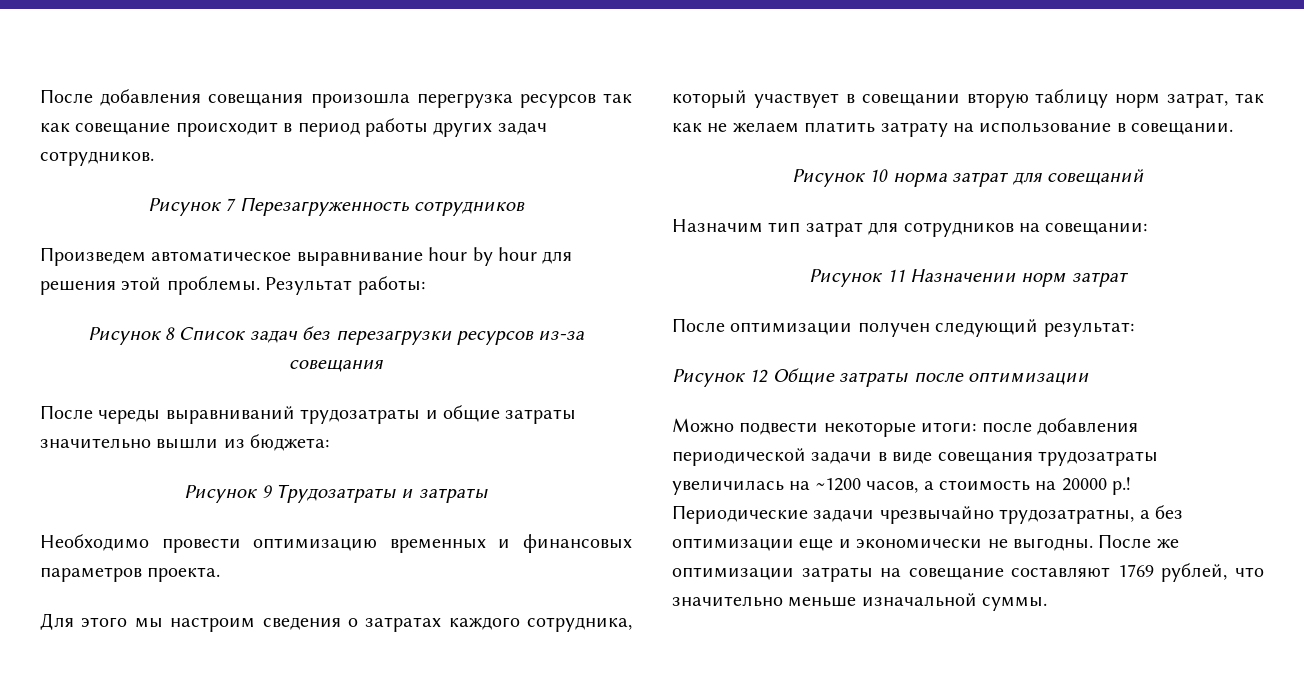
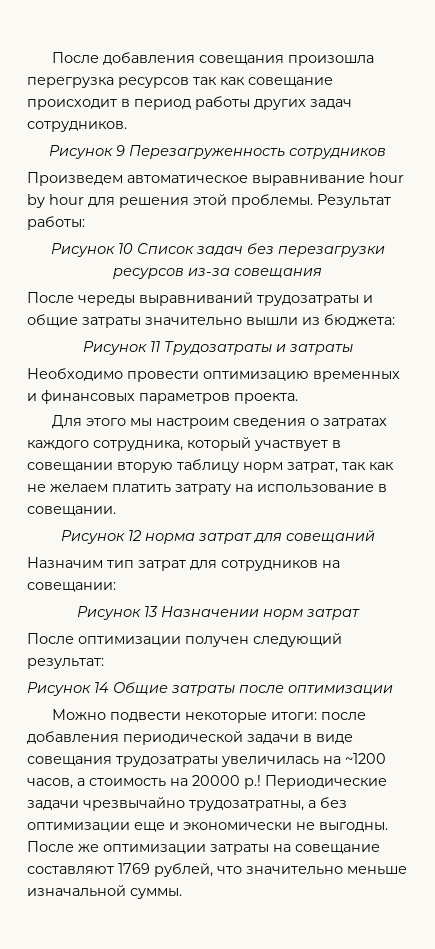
[225,198,237,211] 7 -> [116,145,125,156] 9
[165,327,175,340] 8 -> [117,243,133,254] 10
[261,485,272,498] 9 -> [149,341,160,352] 11
[869,169,889,182] 10 -> [127,530,141,541] 12
[886,269,905,282] 11 -> [143,606,158,617] 13
[749,369,769,383] 12 -> [94,682,109,693] 14

